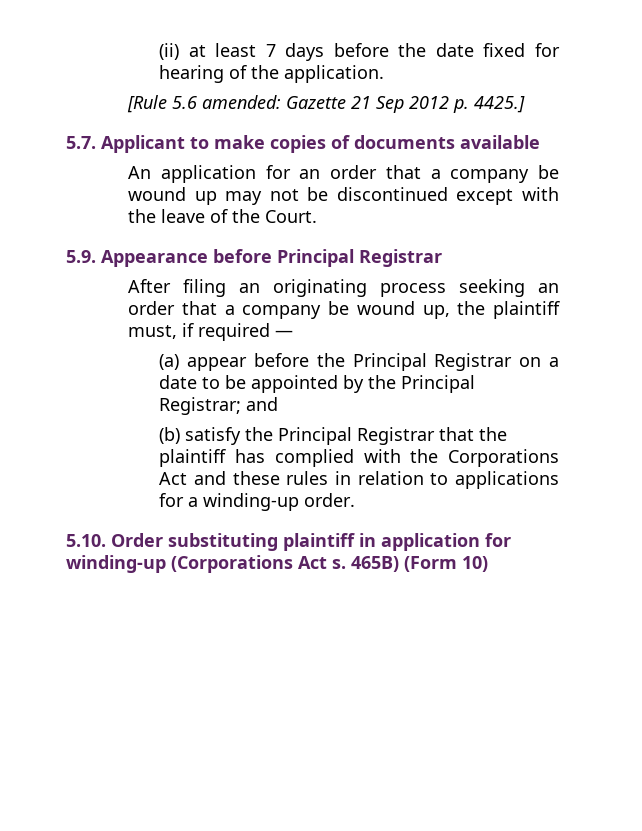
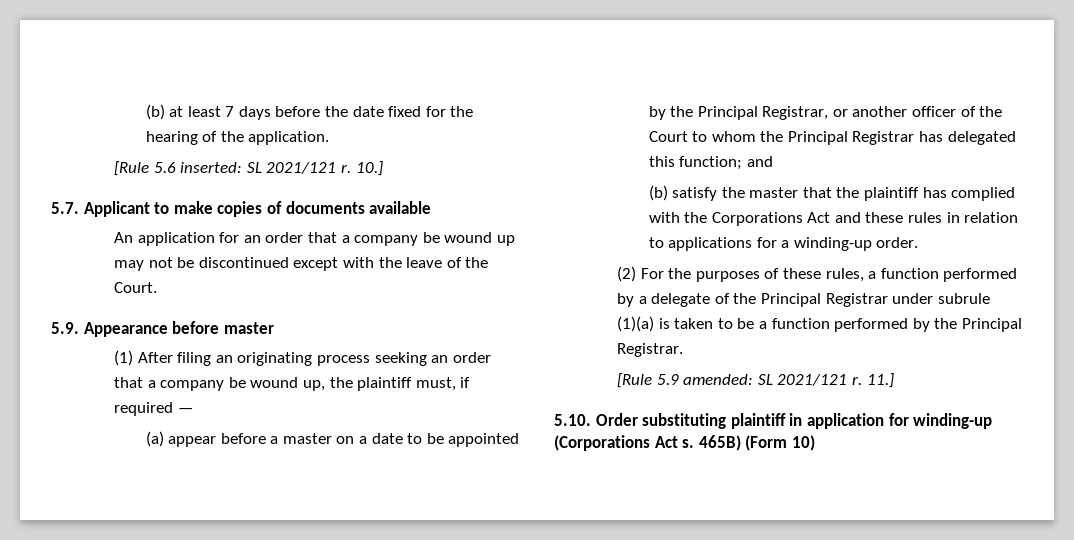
[159,43,180,60] (ii) -> [145,104,165,120] (b)
(561, 50) none -> [450,106,474,117] the
[202,95,526,113] amended: Gazette 21 Sep 2012 p. 4425.] -> [180,161,383,176] inserted: SL 2021/121 r. 10.]
[277,249,442,267] Principal Registrar // -> [223,322,274,334] [114,350,134,366] master // (1)
[316,353,513,371] the Principal Registrar -> [270,433,332,444] a master
[159,397,242,415] Registrar; -> [762,106,1003,120] [648,131,1016,145] [648,156,743,170] Registrar, or another officer of the Court to whom the Principal Registrar has delegated this function;
[278,427,436,445] Principal Registrar -> [749,187,799,198] master
(356, 500) none -> [617,266,1018,282] [617,293,990,307] [617,316,1022,332] [617,343,684,357] [617,373,894,388] // (2) For the purposes of these rules, a function performed by a delegate of the Principal Registrar under subrule (1)(a) is taken to be a function performed by the Principal Registrar. // [Rule 5.9 amended: SL 2021/121 r. 11.]

